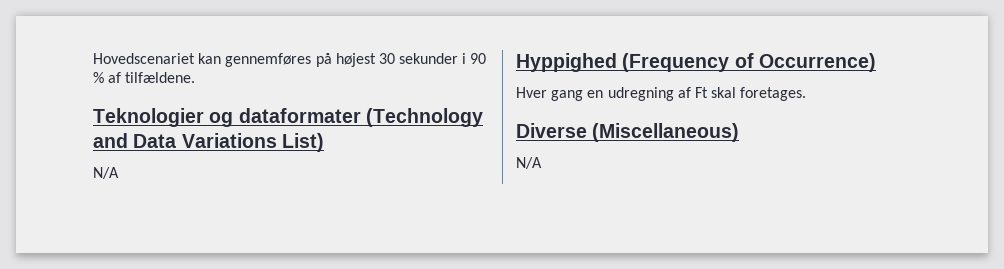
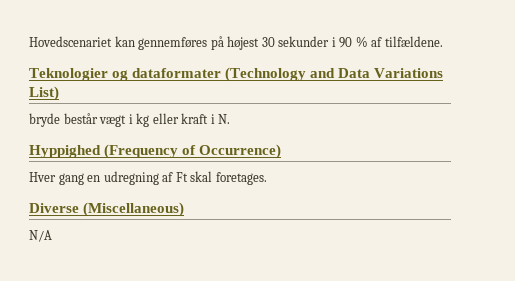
[93,167,119,179] N/A -> [29,113,231,127] bryde består vægt i kg eller kraft i N.

